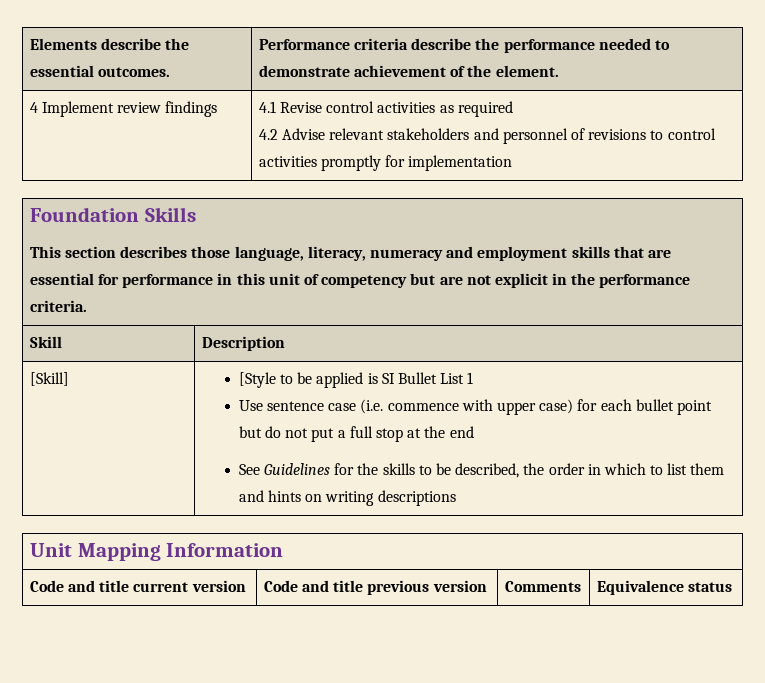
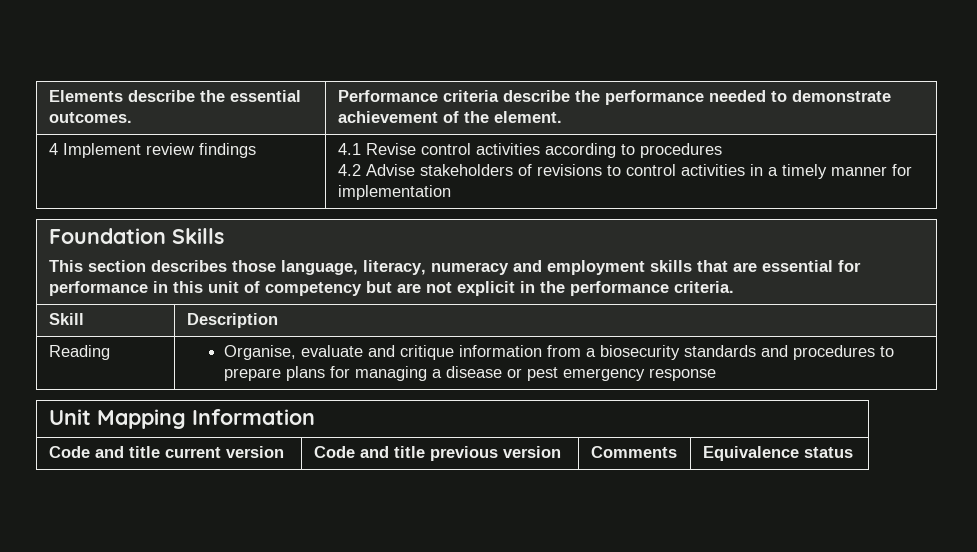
[439,101,513,117] as required -> [544,143,722,158] according to procedures
[329,128,568,144] relevant stakeholders and personnel -> [419,164,513,176] stakeholders
[321,155,382,171] promptly -> [749,164,887,179] in a timely manner
[29,372,69,386] [238,372,474,388] [238,399,712,415] [238,426,474,442] [238,463,725,478] [238,490,456,506] [Skill] | [Style to be applied is SI Bullet List 1 // Use sentence case (i.e. commence with upper case) for each bullet point but do not put a full stop at the end // See Guidelines for the skills to be described, the order in which to list them and hints on writing descriptions -> [48,345,110,360] [223,345,894,360] [223,366,716,381] Reading | Organise, evaluate and critique information from a biosecurity standards and procedures to prepare plans for managing a disease or pest emergency response

